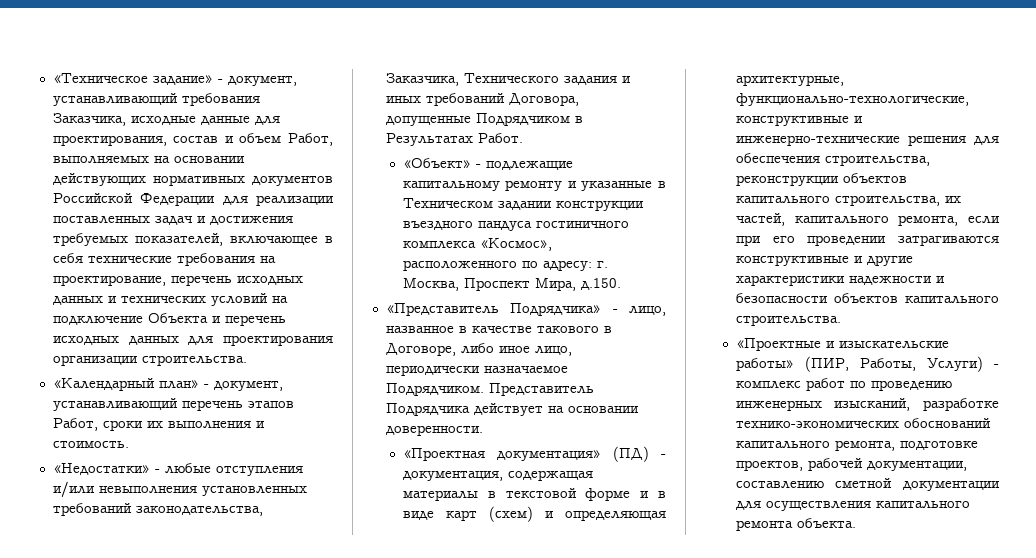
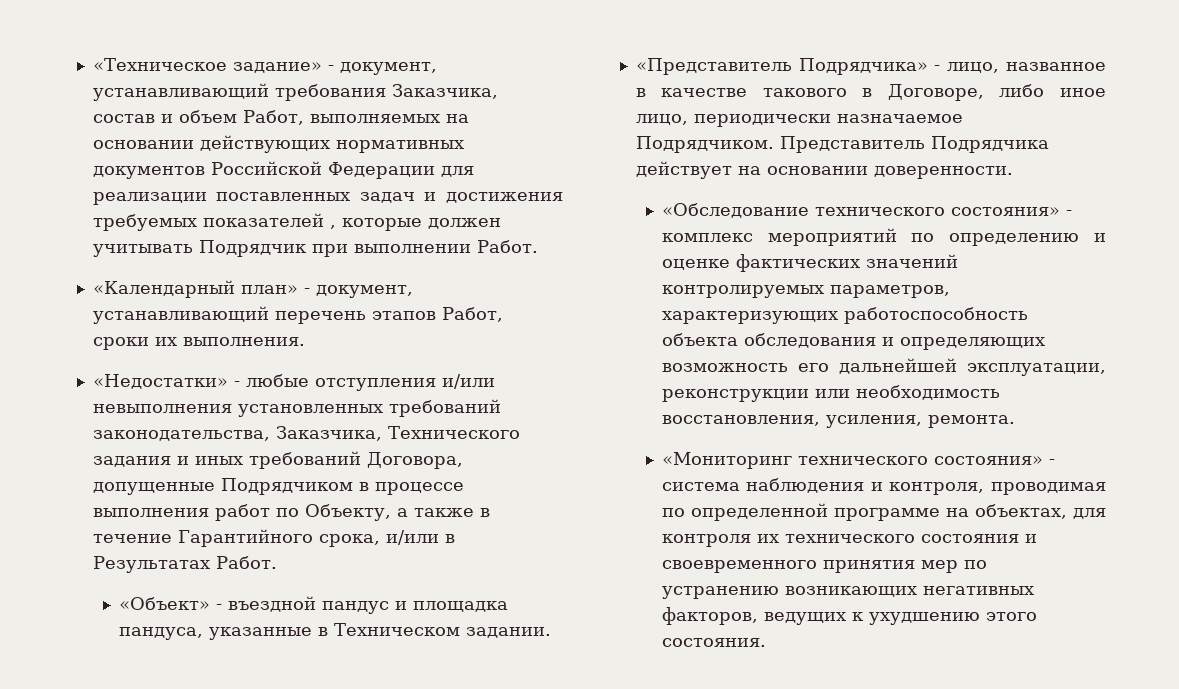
[130,116,280,125] [52,135,167,146] исходные данные для проектирования, -> (498, 91) none
[134,233,333,246] [52,253,276,266] [52,275,303,286] [52,293,288,306] [52,313,286,326] [52,335,333,346] [52,355,247,366] показателей, включающее в себя технические требования на проектирование, перечень исходных данных и технических условий на подключение Объекта и перечень исходных данных для проектирования организации строительства. -> [202,213,501,231] [92,240,538,257] показателей , которые должен учитывать Подрядчик при выполнении Работ.
[167,421,265,429] [52,441,129,448] выполнения и стоимость. -> [182,337,305,346] выполнения.
[385,133,523,146] [402,158,573,170] [402,180,666,191] [402,198,644,211] [402,221,629,231] [402,238,552,251] [402,260,608,271] [402,277,621,291] Результатах Работ. // «Объект» - подлежащие капитальному ремонту и указанные в Техническом задании конструкции въездного пандуса гостиничного комплекса «Космос», расположенного по адресу: г. Москва, Проспект Мира, д.150. -> [374,482,464,495] [92,504,490,521] [92,529,455,547] [92,556,277,573] [118,596,508,614] [118,623,551,640] процессе выполнения работ по Объекту, а также в течение Гарантийного срока, и/или в Результатах Работ. // «Объект» - въездной пандус и площадка пандуса, указанные в Техническом задании.
[402,446,666,462] [402,470,593,481] [402,488,666,501] [402,506,666,522] [735,75,844,86] [735,93,969,106] [735,115,863,126] [735,135,999,146] [735,153,930,166] [735,173,907,186] [735,195,961,206] [735,213,1000,226] [735,235,999,246] [735,255,913,266] [735,275,945,286] [735,293,999,304] [735,315,841,326] [735,338,949,351] [735,356,999,372] [735,378,952,391] [735,398,999,411] [735,418,991,428] [735,440,978,451] [735,458,967,471] [735,478,1000,491] [735,501,970,511] [735,518,856,531] «Проектная документация» (ПД) - документация, содержащая материалы в текстовой форме и в виде карт (схем) и определяющая архитектурные, функционально-технологические, конструктивные и инженерно-технические решения для обеспечения строительства, реконструкции объектов капитального строительства, их частей, капитального ремонта, если при его проведении затрагиваются конструктивные и другие характеристики надежности и безопасности объектов капитального строительства. // «Проектные и изыскательские работы» (ПИР, Работы, Услуги) - комплекс работ по проведению инженерных изысканий, разработке технико-экономических обоснований капитального ремонта, подготовке проектов, рабочей документации, составлению сметной документации для осуществления капитального ремонта объекта. -> [661,203,1072,218] [661,228,1106,246] [661,254,958,272] [661,285,950,298] [661,307,1028,324] [661,333,1045,350] [661,358,1106,376] [661,385,1000,402] [661,415,1015,428] [661,452,1055,469] [661,478,1106,495] [661,503,1106,521] [661,534,1037,547] [661,560,987,573] [661,586,1034,599] [661,607,1037,625] [661,638,766,647] «Обследование технического состояния» - комплекс мероприятий по определению и оценке фактических значений контролируемых параметров, характеризующих работоспособность объекта обследования и определяющих возможность его дальнейшей эксплуатации, реконструкции или необходимость восстановления, усиления, ремонта. // «Мониторинг технического состояния» - система наблюдения и контроля, проводимая по определенной программе на объектах, для контроля их технического состояния и своевременного принятия мер по устранению возникающих негативных факторов, ведущих к ухудшению этого состояния.

